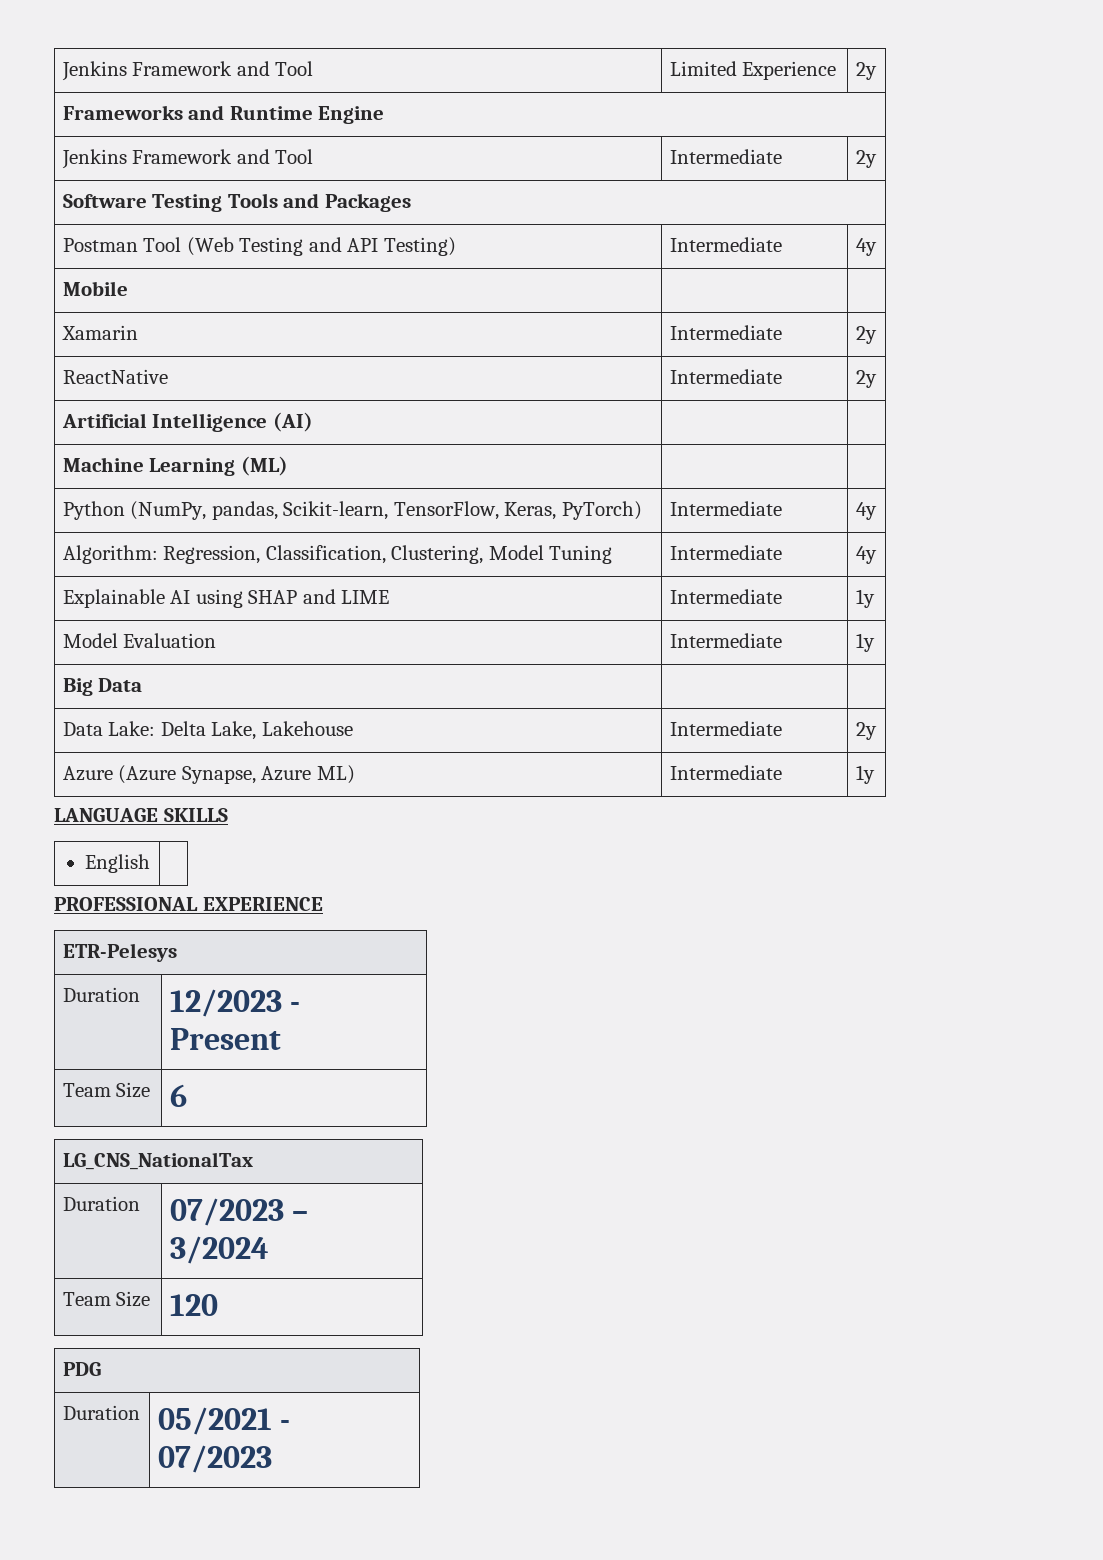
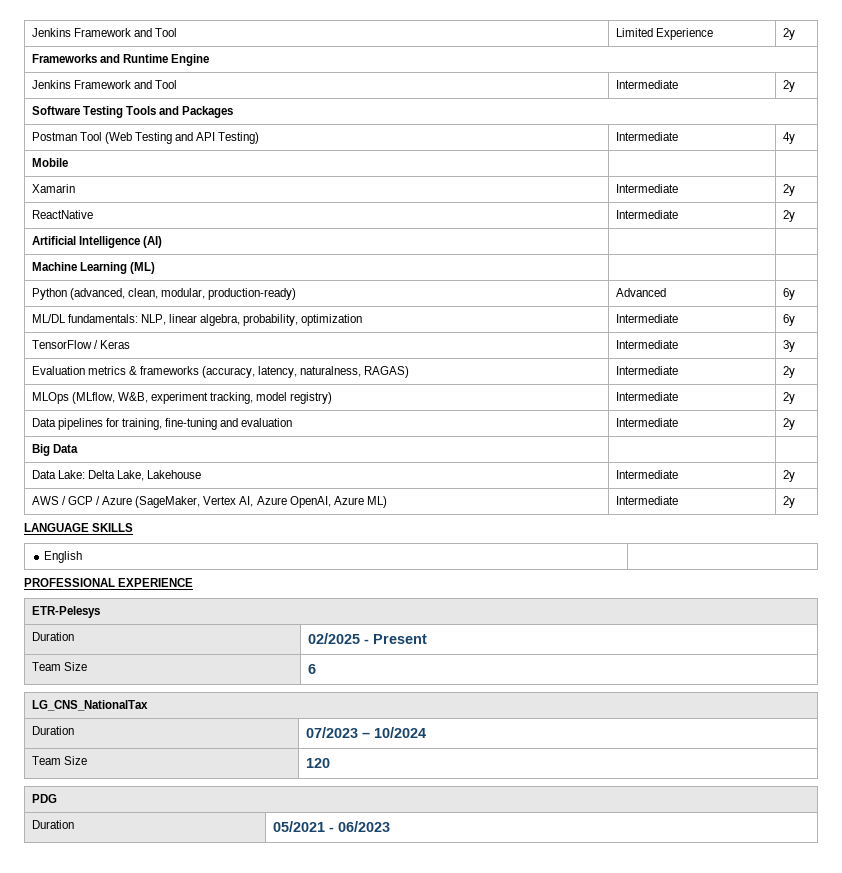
[130,501,642,520] [669,501,782,516] [855,502,877,520] [62,545,613,564] [669,545,782,560] [855,546,877,564] [62,589,390,608] [669,589,782,604] [855,589,875,608] [62,633,217,648] [669,633,782,648] [855,633,875,652] (NumPy, pandas, Scikit-learn, TensorFlow, Keras, PyTorch) | Intermediate | 4y // Algorithm: Regression, Classification, Clustering, Model Tuning | Intermediate | 4y // Explainable AI using SHAP and LIME | Intermediate | 1y // Model Evaluation | Intermediate | 1y -> [69,288,297,300] [615,288,666,297] [782,288,795,300] [31,314,363,326] [615,314,678,323] [782,314,795,326] [31,340,130,349] [615,340,678,349] [782,340,795,352] [31,366,410,378] [615,366,678,375] [782,366,795,378] [31,392,333,404] [615,392,678,401] [782,392,795,404] [31,418,293,430] [615,418,678,427] [782,418,795,430] (advanced, clean, modular, production-ready) | Advanced | 6y // ML/DL fundamentals: NLP, linear algebra, probability, optimization | Intermediate | 6y // TensorFlow / Keras | Intermediate | 3y // Evaluation metrics & frameworks (accuracy, latency, naturalness, RAGAS) | Intermediate | 2y // MLOps (MLflow, W&B, experiment tracking, model registry) | Intermediate | 2y // Data pipelines for training, fine-tuning and evaluation | Intermediate | 2y
[62,765,256,784] Azure (Azure Synapse, -> [31,496,331,508] AWS / GCP / Azure (SageMaker, Vertex AI, Azure OpenAI,
[855,765,875,784] 1y -> [782,496,795,508] 2y
[169,989,282,1017] 12/2023 -> [307,633,360,644] 02/2025
[169,1236,269,1264] 3/2024 -> [373,727,426,738] 10/2024
[157,1445,272,1473] 07/2023 -> [337,821,390,832] 06/2023

